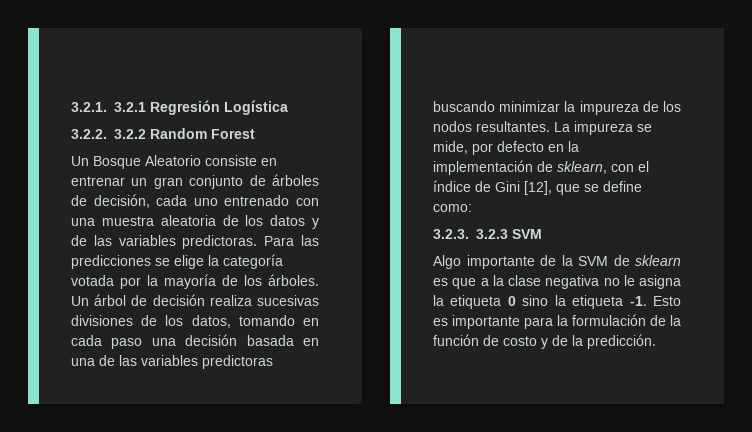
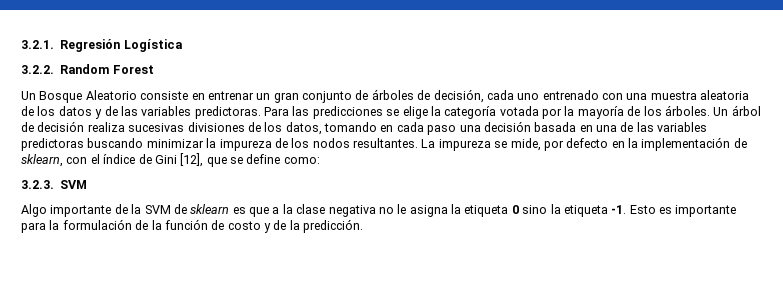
[114,102,146,112] 3.2.1 -> (54, 44) none
[114,129,146,139] 3.2.2 -> (54, 69) none
[476,229,508,239] 3.2.3 -> (54, 184) none

